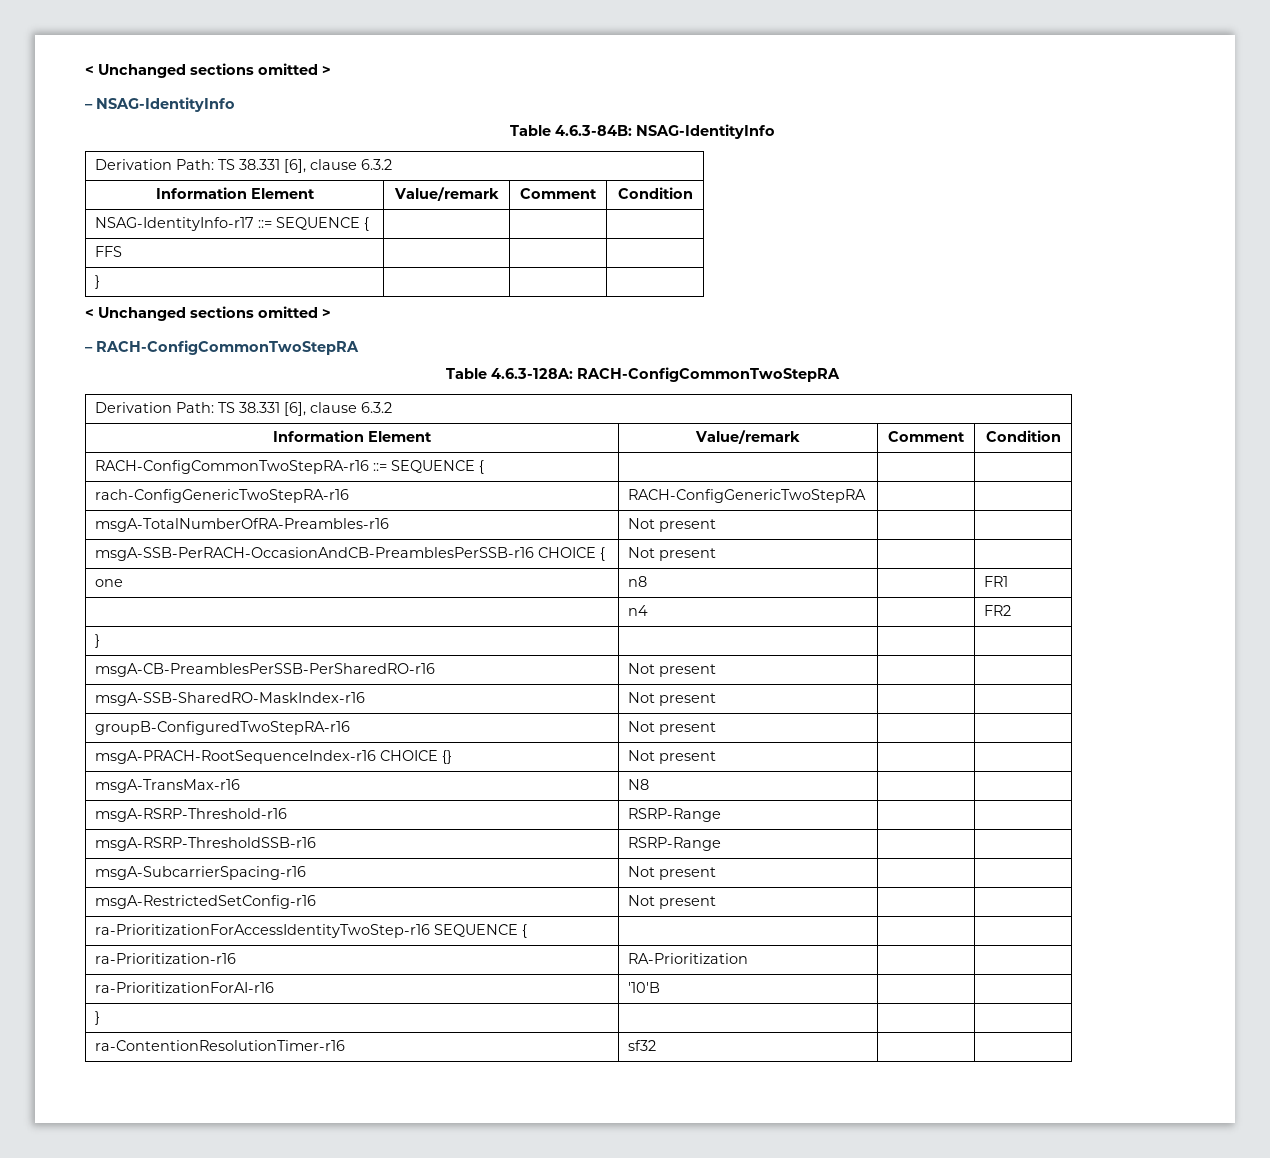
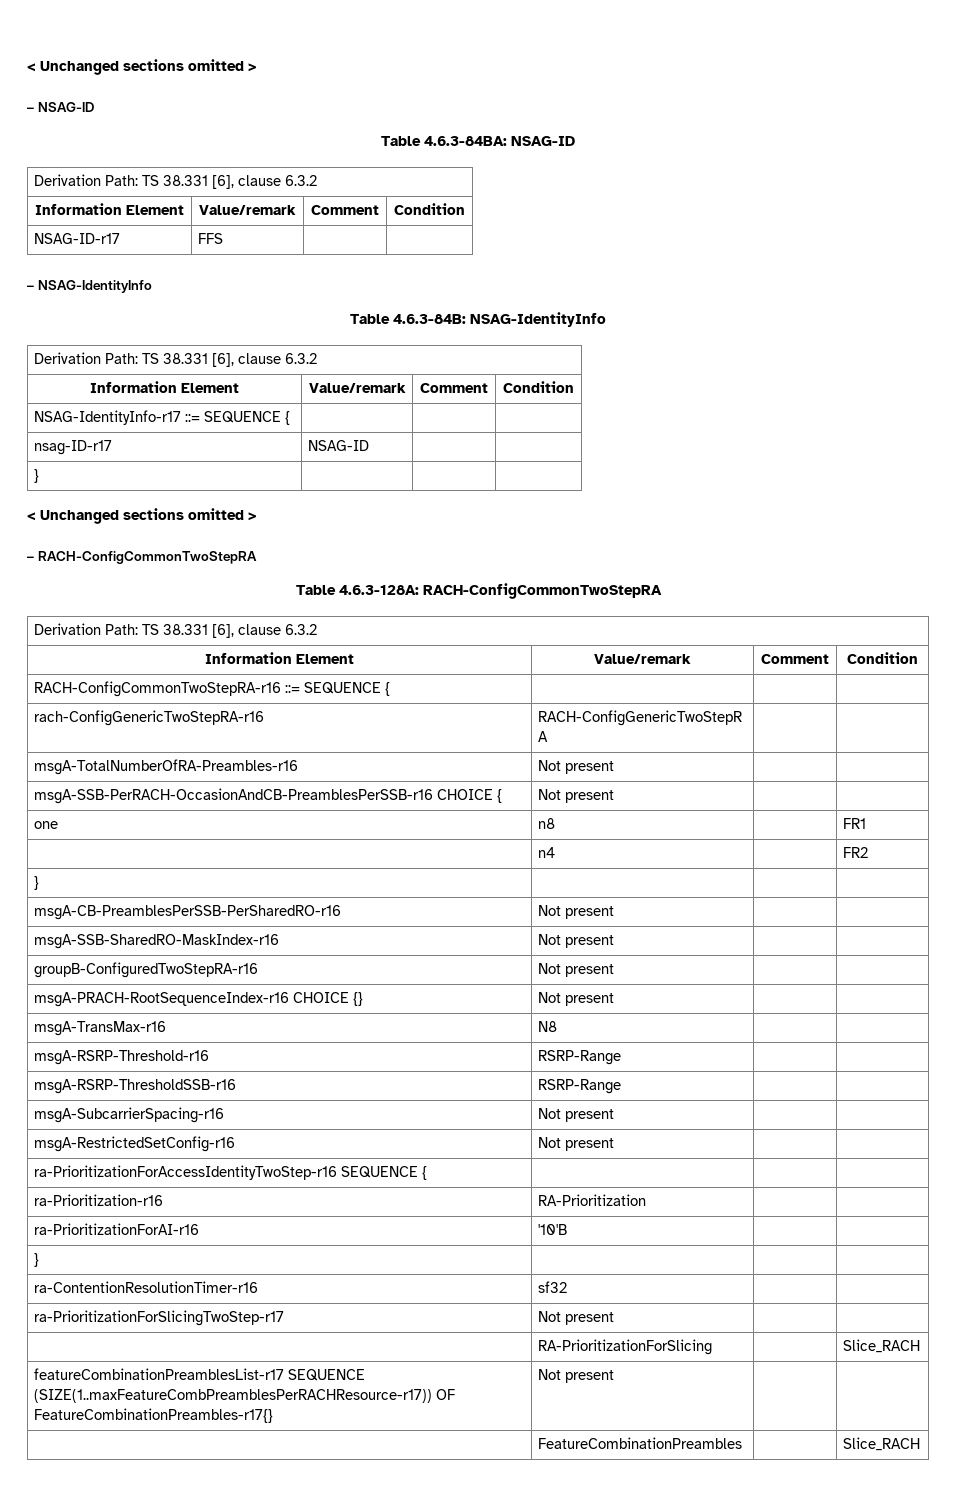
[85,63,331,78] < Unchanged sections omitted > -> [27,59,257,75] [27,102,94,112] [381,136,575,146] [33,174,317,189] [35,203,184,215] [199,205,296,215] [311,205,379,215] [394,203,465,215] [33,233,120,244] [197,233,223,244] < Unchanged sections omitted > // – NSAG-ID // Table 4.6.3-84BA: NSAG-ID // Derivation Path: TS 38.331 [6], clause 6.3.2 // Information Element | Value/remark | Comment | Condition // NSAG-ID-r17 | FFS | |
[95,246,123,257] FFS | -> [33,440,112,455] [307,440,369,451] nsag-ID-r17 | NSAG-ID
(657, 1045) none -> [33,1310,284,1326] [537,1311,614,1325] [537,1339,712,1355] [842,1339,920,1353] [33,1368,365,1381] [33,1389,455,1403] [33,1408,273,1423] [537,1369,614,1383] [537,1437,742,1449] [842,1437,920,1451] // ra-PrioritizationForSlicingTwoStep-r17 | Not present | | // | RA-PrioritizationForSlicing | | Slice_RACH // featureCombinationPreamblesList-r17 SEQUENCE (SIZE(1..maxFeatureCombPreamblesPerRACHResource-r17)) OF FeatureCombinationPreambles-r17{} | Not present | | // | FeatureCombinationPreambles | | Slice_RACH

